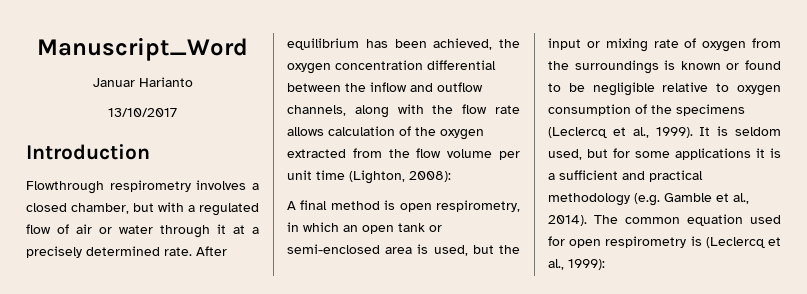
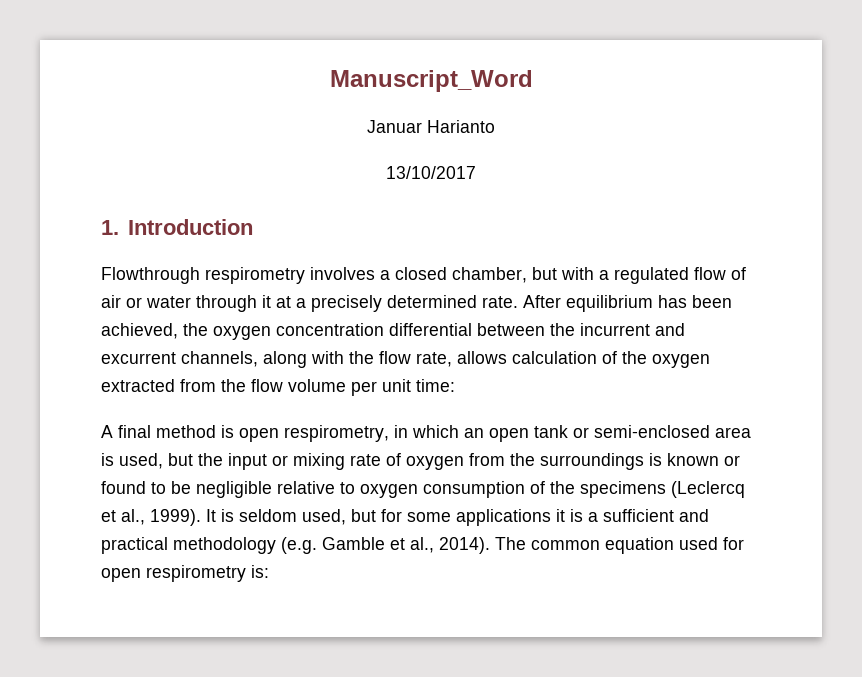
(177, 112) none -> [101,220,119,235] 1.
[370,82,483,92] inflow and outflow -> [580,323,685,336] [101,352,176,364] incurrent and excurrent
[495,105,520,114] rate -> [416,352,452,367] rate,
[316,170,451,184] time (Lighton, 2008): -> [416,379,455,392] time:
[690,236,781,248] [548,259,605,270] is (Leclercq et al., 1999): -> [251,565,269,578] is:

